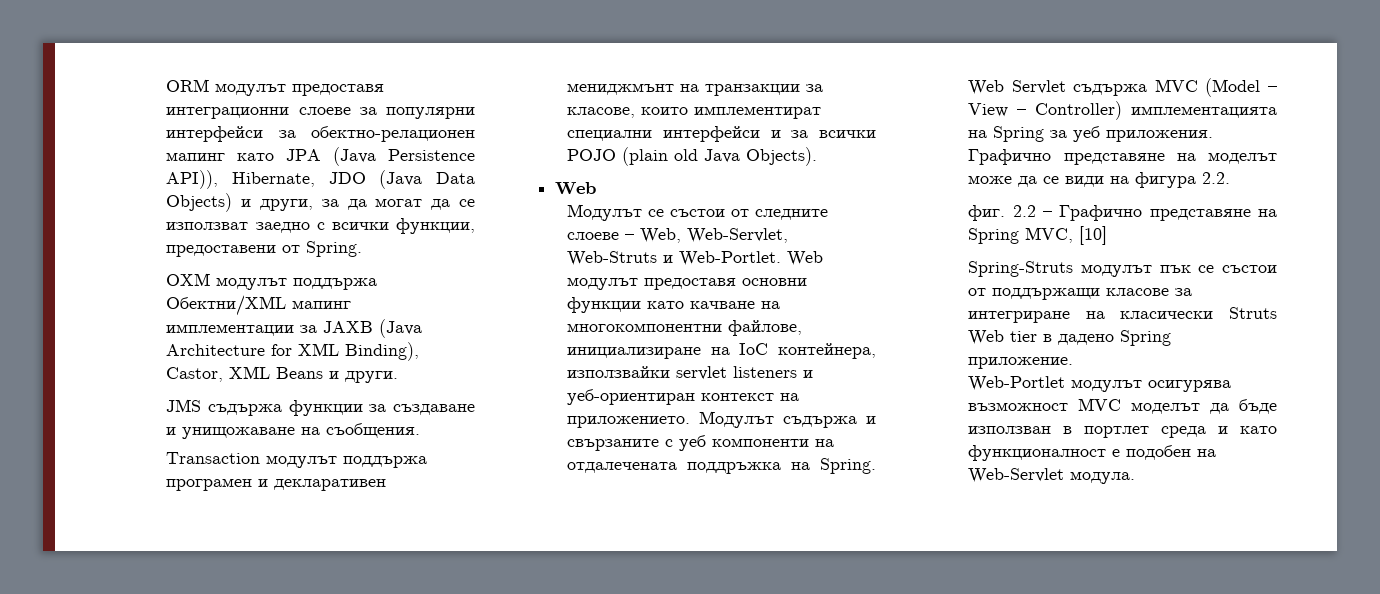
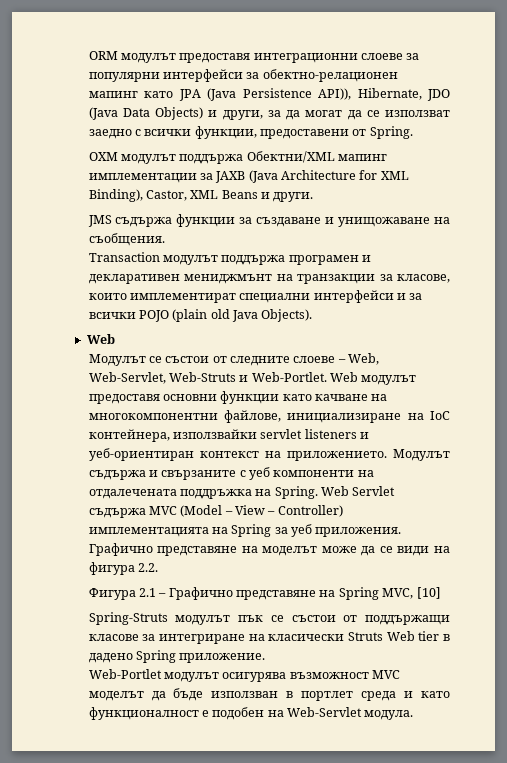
[968,205,1036,221] фиг. 2.2 -> [88,588,156,600] Фигура 2.1

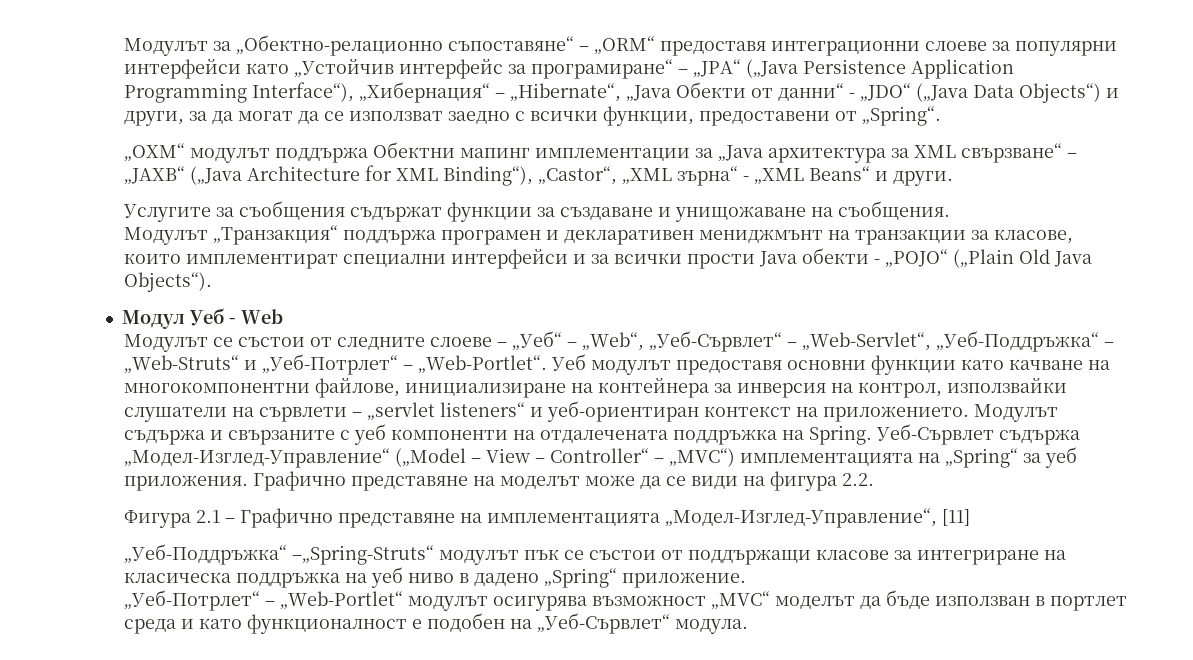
[88,51,176,63] ORM модулът -> [123,35,655,56] Модулът за „Обектно-релационно съпоставяне“ – „ORM“
[246,69,398,82] [88,88,450,101] [88,107,204,120] за обектно-релационен мапинг като JPA (Java Persistence API)), Hibernate, JDO (Java Data Objects) -> [245,59,1014,79] [123,82,1101,103] като „Устойчив интерфейс за програмиране“ – „JPA“ („Java Persistence Application Programming Interface“), „Хибернация“ – „Hibernate“, „Java Обекти от данни“ - „JDO“ („Java Data Objects“)
[369,126,413,139] [88,151,335,164] Spring. // OXM модулът поддържа Обектни/XML -> [861,106,941,126] [123,142,455,163] „Spring“. // „OXM“ модулът поддържа Обектни
[215,170,409,183] [88,189,314,202] [87,215,173,227] JAXB (Java Architecture for XML Binding), Castor, XML Beans и други. // JMS съдържа -> [717,143,1077,163] [123,165,953,186] [122,201,442,222] „Java архитектура за XML свързване“ – „JAXB“ („Java Architecture for XML Binding“), „Castor“, „XML зърна“ - „XML Beans“ и други. // Услугите за съобщения съдържат
[88,252,218,265] Transaction модулът -> [123,225,338,245] Модулът „Транзакция“
[138,309,313,322] POJO (plain old Java Objects). // -> [686,248,1092,269] [123,272,212,292] [122,308,237,329] прости Java обекти - „POJO“ („Plain Old Java Objects“). // Модул Уеб -
[348,353,380,365] [88,372,359,384] Web, Web-Servlet, Web-Struts и Web-Portlet. Web -> [511,331,1114,352] [123,354,586,375] „Уеб“ – „Web“, „Уеб-Сървлет“ – „Web-Servlet“, „Уеб-Поддръжка“ – „Web-Struts“ и „Уеб-Потрлет“ – „Web-Portlet“. Уеб
[430,411,451,420] [88,429,357,442] IoC контейнера, използвайки servlet listeners -> [597,378,1067,398] [123,402,525,422] контейнера за инверсия на контрол, използвайки слушатели на сървлети – „servlet listeners“
[321,486,396,496] [88,505,343,518] Web Servlet съдържа MVC (Model – View – Controller) -> [875,424,1080,445] [123,448,735,468] Уеб-Сървлет съдържа „Модел-Изглед-Управление“ („Model – View – Controller“ – „MVC“)
[231,524,272,537] Spring -> [944,448,1018,468] „Spring“
[338,587,441,600] [88,612,168,625] Spring MVC, [10] // Spring-Struts -> [486,508,970,528] [123,544,434,565] имплементацията „Модел-Изглед-Управление“, [11] // „Уеб-Поддръжка“ –„Spring-Struts“
[268,631,440,641] класически Struts Web tier -> [123,567,454,588] класическа поддръжка на уеб ниво
[135,650,176,663] Spring -> [543,568,617,588] „Spring“
[88,669,162,679] Web-Portlet -> [123,590,403,611] „Уеб-Потрлет“ – „Web-Portlet“
[372,670,401,679] MVC -> [710,591,770,609] „MVC“
[287,707,363,717] Web-Servlet -> [536,613,670,634] „Уеб-Сървлет“

